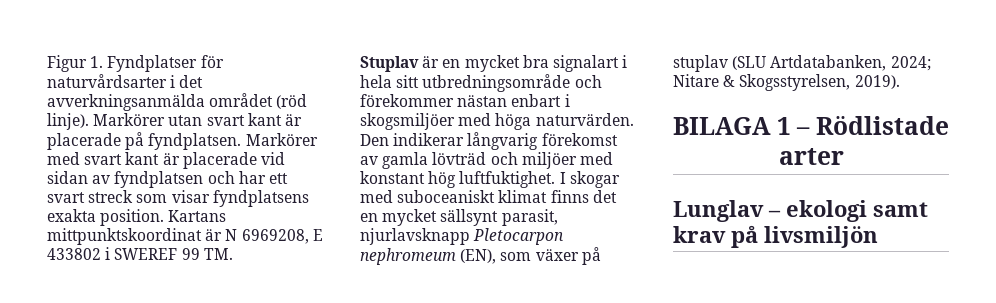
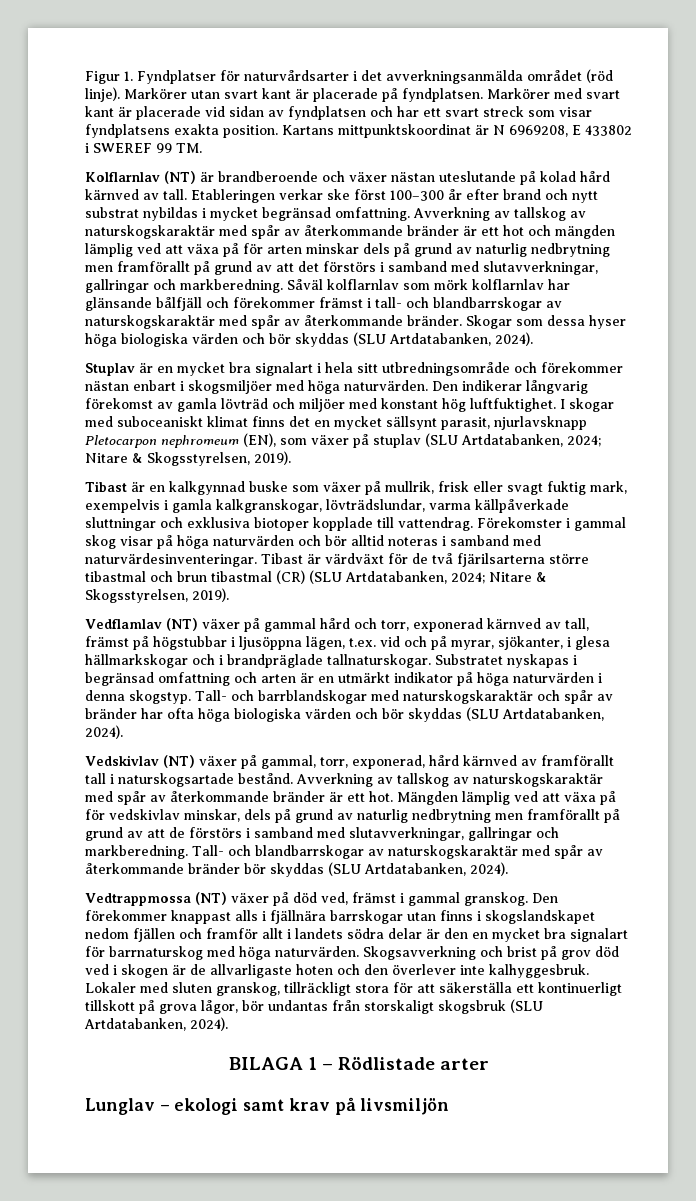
(233, 254) none -> [85,171,610,185] [85,189,598,203] [85,207,586,221] [85,225,615,239] [85,243,610,257] [85,261,598,275] [85,279,570,293] [85,297,562,311] [85,315,626,329] [85,332,533,347] // Kolflarnlav (NT) är brandberoende och växer nästan uteslutande på kolad hård kärnved av tall. Etableringen verkar ske först 100–300 år efter brand och nytt substrat nybildas i mycket begränsad omfattning. Avverkning av tallskog av naturskogskaraktär med spår av återkommande bränder är ett hot och mängden lämplig ved att växa på för arten minskar dels på grund av naturlig nedbrytning men framförallt på grund av att det förstörs i samband med slutavverkningar, gallringar och markberedning. Såväl kolflarnlav som mörk kolflarnlav har glänsande bålfjäll och förekommer främst i tall- och blandbarrskogar av naturskogskaraktär med spår av återkommande bränder. Skogar som dessa hyser höga biologiska värden och bör skyddas (SLU Artdatabanken, 2024).
(900, 82) none -> [85,481,627,495] [85,499,569,513] [85,517,626,531] [85,535,541,549] [85,553,589,567] [85,570,547,584] [85,588,229,603] [85,618,589,632] [85,636,610,650] [85,654,577,668] [85,672,602,686] [85,690,613,704] [85,707,604,722] [85,725,123,739] [85,755,614,769] [85,773,603,787] [85,791,616,805] [85,809,620,823] [85,827,559,841] [85,845,603,859] [85,862,508,877] [85,892,558,906] [85,910,595,924] [85,928,628,942] [85,946,619,960] [85,964,589,978] [85,982,622,996] [85,999,543,1014] [84,1017,228,1031] // Tibast är en kalkgynnad buske som växer på mullrik, frisk eller svagt fuktig mark, exempelvis i gamla kalkgranskogar, lövträdslundar, varma källpåverkade sluttningar och exklusiva biotoper kopplade till vattendrag. Förekomster i gammal skog visar på höga naturvärden och bör alltid noteras i samband med naturvärdesinventeringar. Tibast är värdväxt för de två fjärilsarterna större tibastmal och brun tibastmal (CR) (SLU Artdatabanken, 2024; Nitare & Skogsstyrelsen, 2019). // Vedflamlav (NT) växer på gammal hård och torr, exponerad kärnved av tall, främst på högstubbar i ljusöppna lägen, t.ex. vid och på myrar, sjökanter, i glesa hällmarkskogar och i brandpräglade tallnaturskogar. Substratet nyskapas i begränsad omfattning och arten är en utmärkt indikator på höga naturvärden i denna skogstyp. Tall- och barrblandskogar med naturskogskaraktär och spår av bränder har ofta höga biologiska värden och bör skyddas (SLU Artdatabanken, 2024). // Vedskivlav (NT) växer på gammal, torr, exponerad, hård kärnved av framförallt tall i naturskogsartade bestånd. Avverkning av tallskog av naturskogskaraktär med spår av återkommande bränder är ett hot. Mängden lämplig ved att växa på för vedskivlav minskar, dels på grund av naturlig nedbrytning men framförallt på grund av att de förstörs i samband med slutavverkningar, gallringar och markberedning. Tall- och blandbarrskogar av naturskogskaraktär med spår av återkommande bränder bör skyddas (SLU Artdatabanken, 2024). // Vedtrappmossa (NT) växer på död ved, främst i gammal granskog. Den förekommer knappast alls i fjällnära barrskogar utan finns i skogslandskapet nedom fjällen och framför allt i landets södra delar är den en mycket bra signalart för barrnaturskog med höga naturvärden. Skogsavverkning och brist på grov död ved i skogen är de allvarligaste hoten och den överlever inte kalhyggesbruk. Lokaler med sluten granskog, tillräckligt stora för att säkerställa ett kontinuerligt tillskott på grova lågor, bör undantas från storskaligt skogsbruk (SLU Artdatabanken, 2024).

